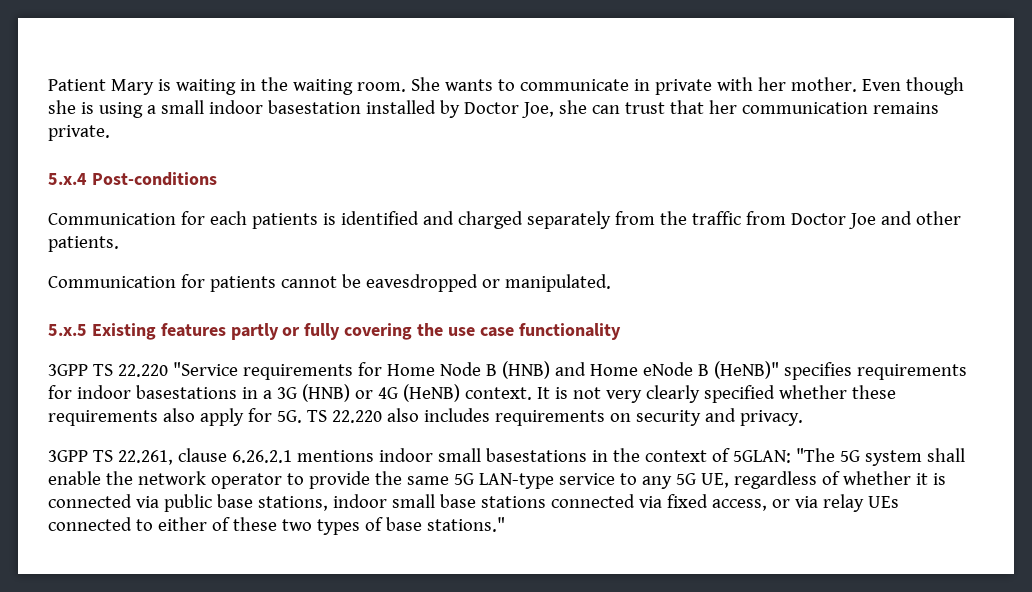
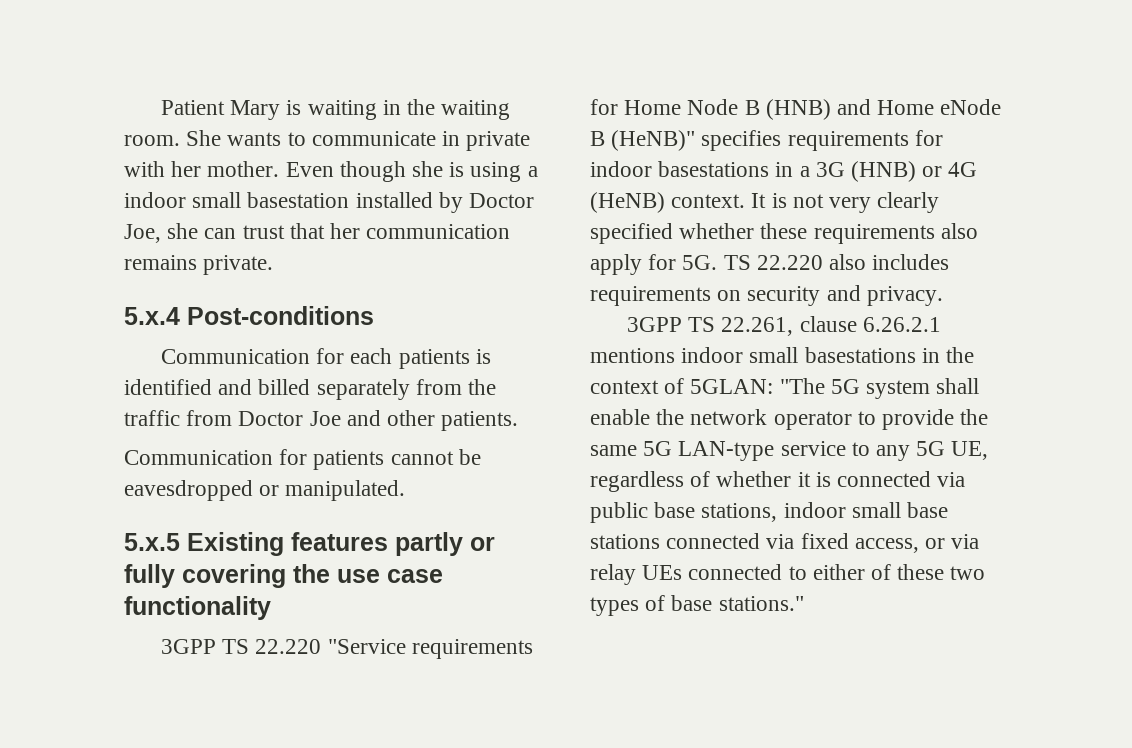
[160,100,263,114] small indoor -> [124,192,242,208] indoor small
[457,211,523,229] charged -> [258,379,311,395] billed

